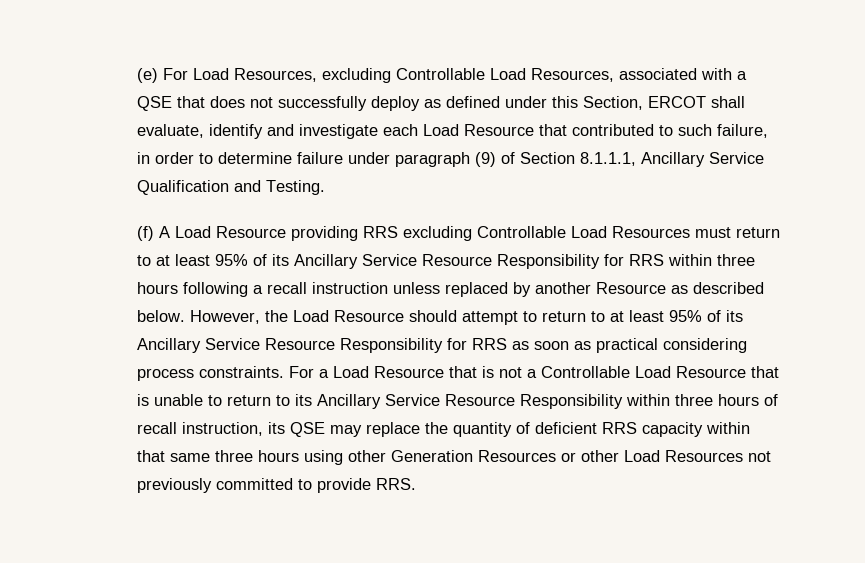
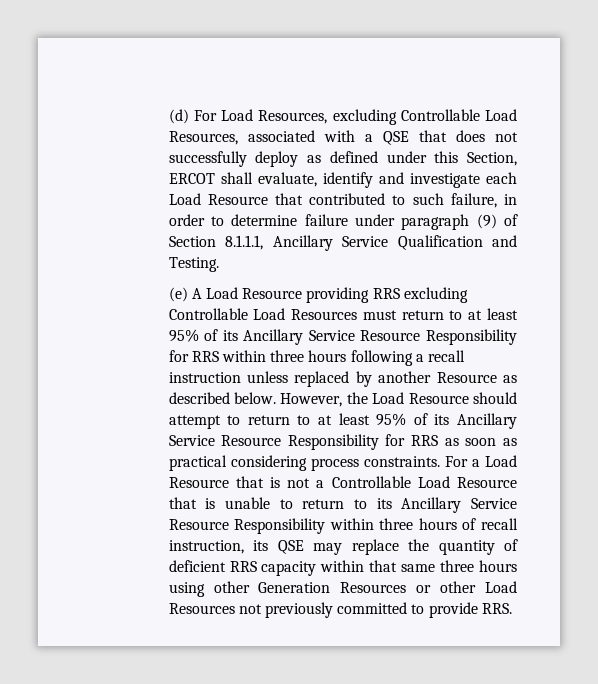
[137,68,159,83] (e) -> [168,109,189,124] (d)
[137,226,155,241] (f) -> [168,287,188,302] (e)

